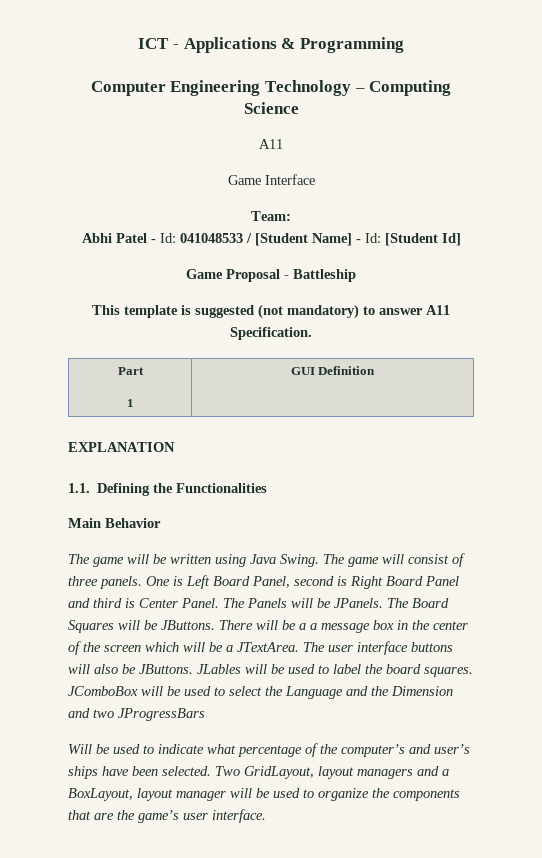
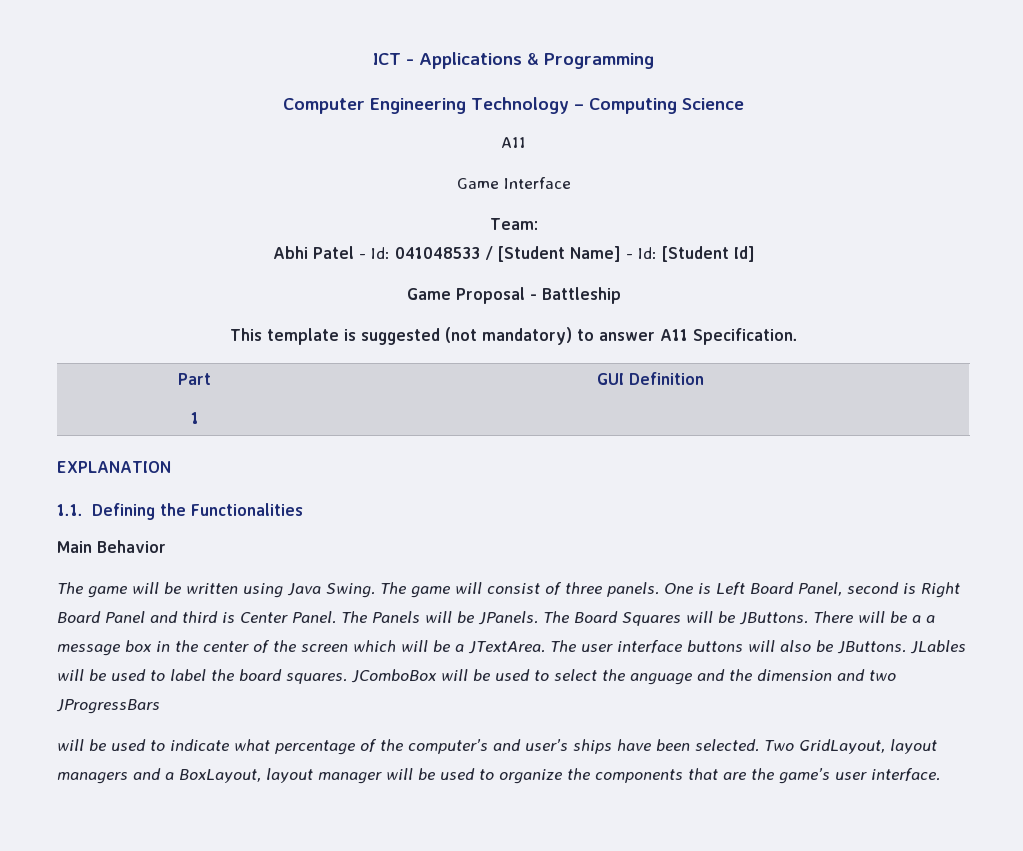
[285,686,343,699] Language -> [630,673,692,685] anguage
[391,686,453,696] Dimension -> [757,669,832,681] dimension
[68,744,92,754] Will -> [57,739,84,751] will

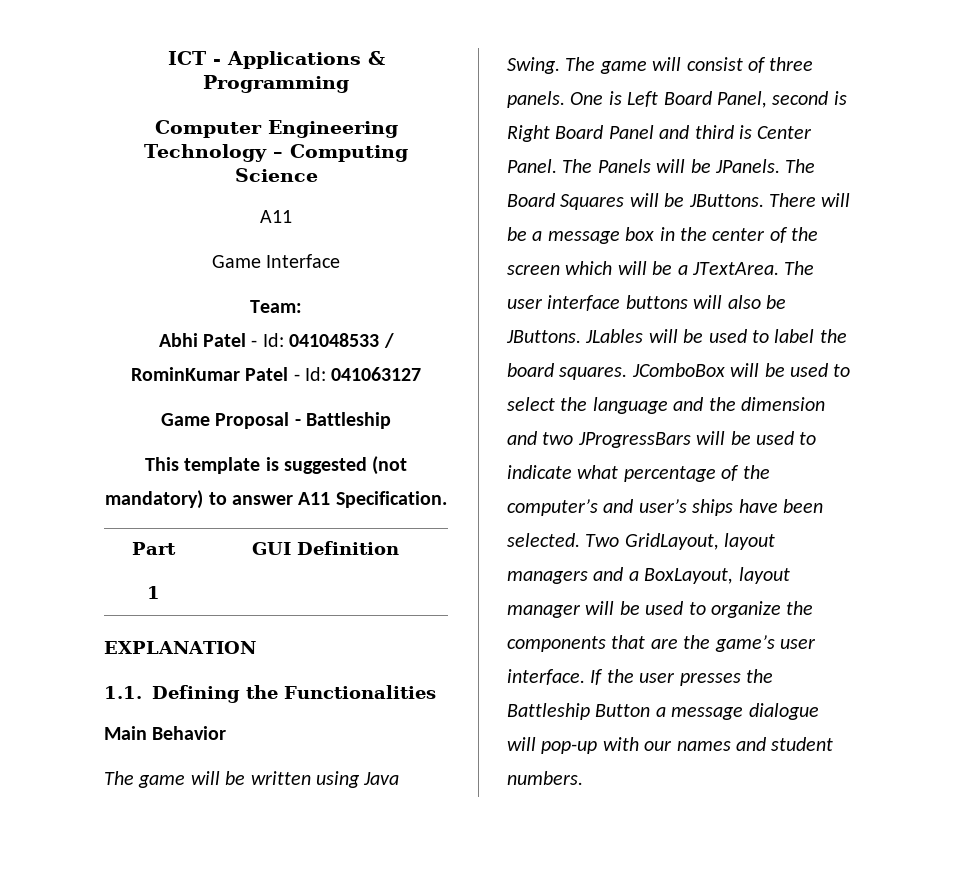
[497,246,755,262] [Student Name] - Id: [Student Id] -> [130,367,422,381] RominKumar Patel - Id: 041063127
[926,615,935,623] a -> (543, 236) none
[630,673,692,685] anguage -> [592,397,668,414] language
(160, 706) // -> (691, 440) none
(940, 774) none -> [590,669,773,686] [507,703,819,720] [507,737,834,754] [507,771,583,785] If the user presses the Battleship Button a message dialogue will pop-up with our names and student numbers.

